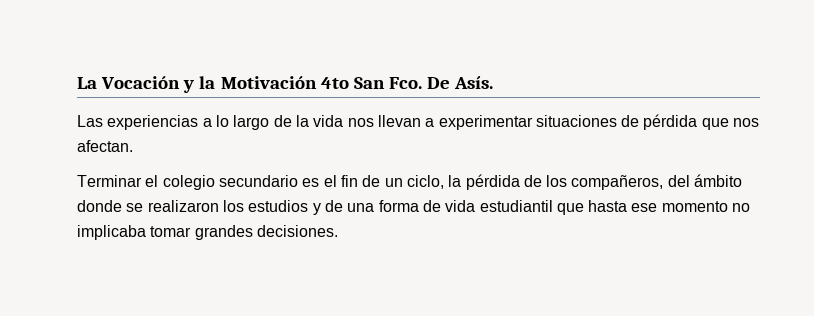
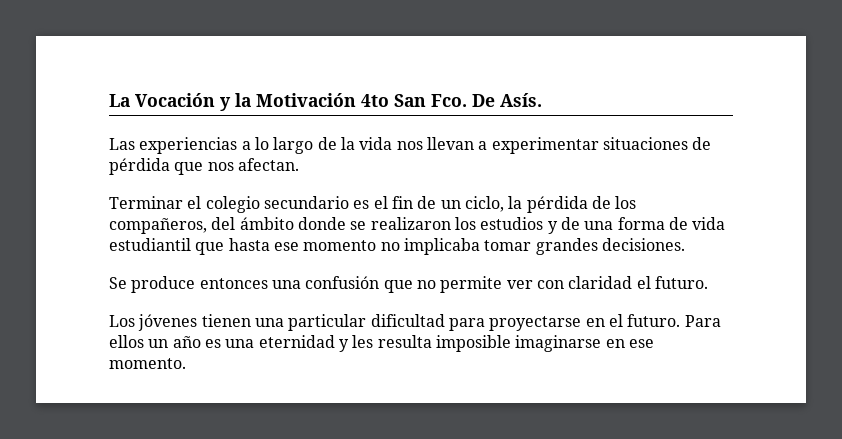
(338, 231) none -> [109,276,708,293] [109,314,721,331] [109,335,654,352] [109,358,186,369] // Se produce entonces una confusión que no permite ver con claridad el futuro. // Los jóvenes tienen una particular dificultad para proyectarse en el futuro. Para ellos un año es una eternidad y les resulta imposible imaginarse en ese momento.

